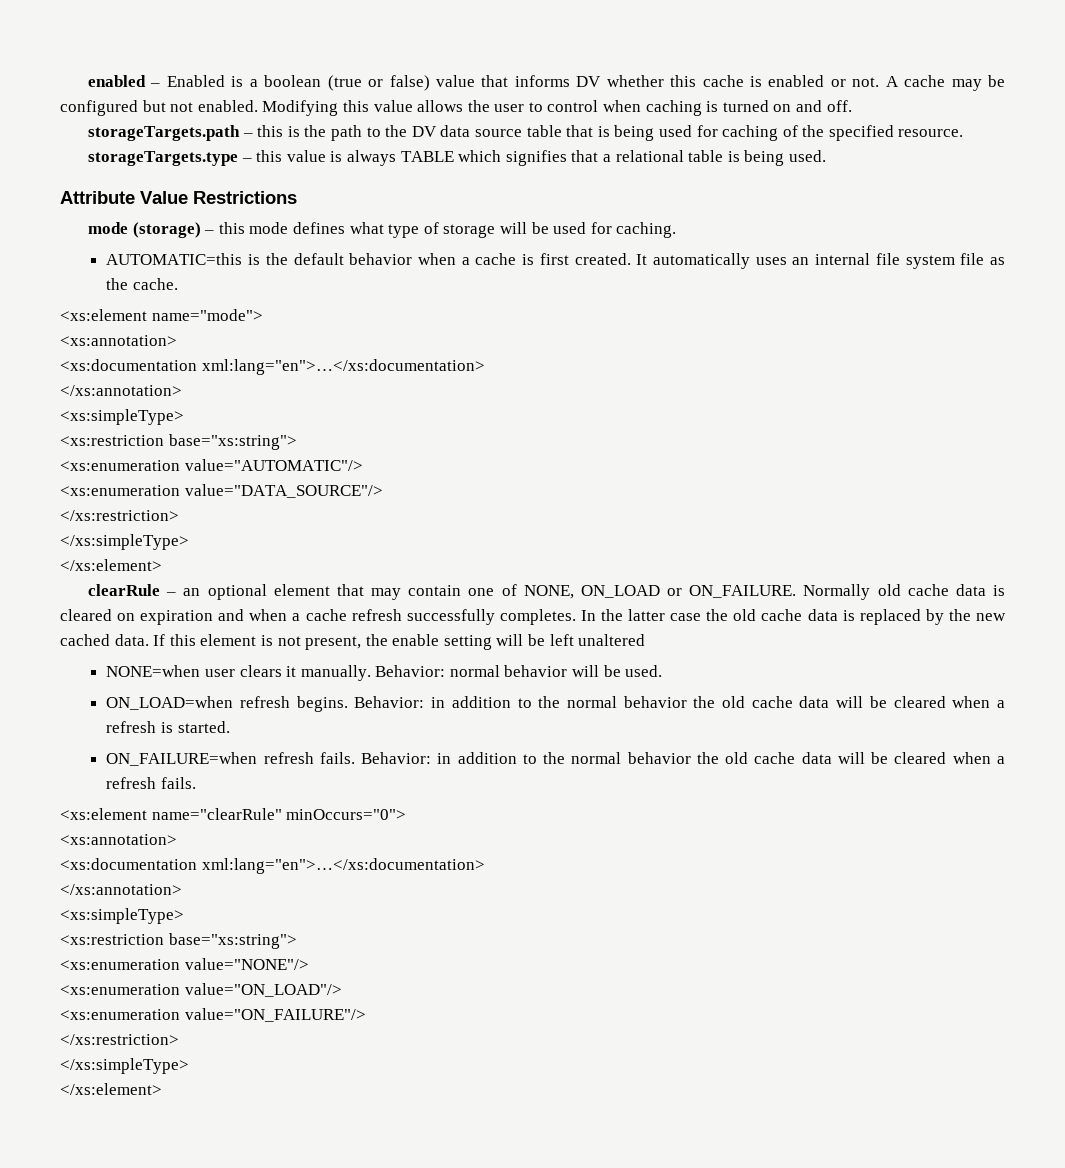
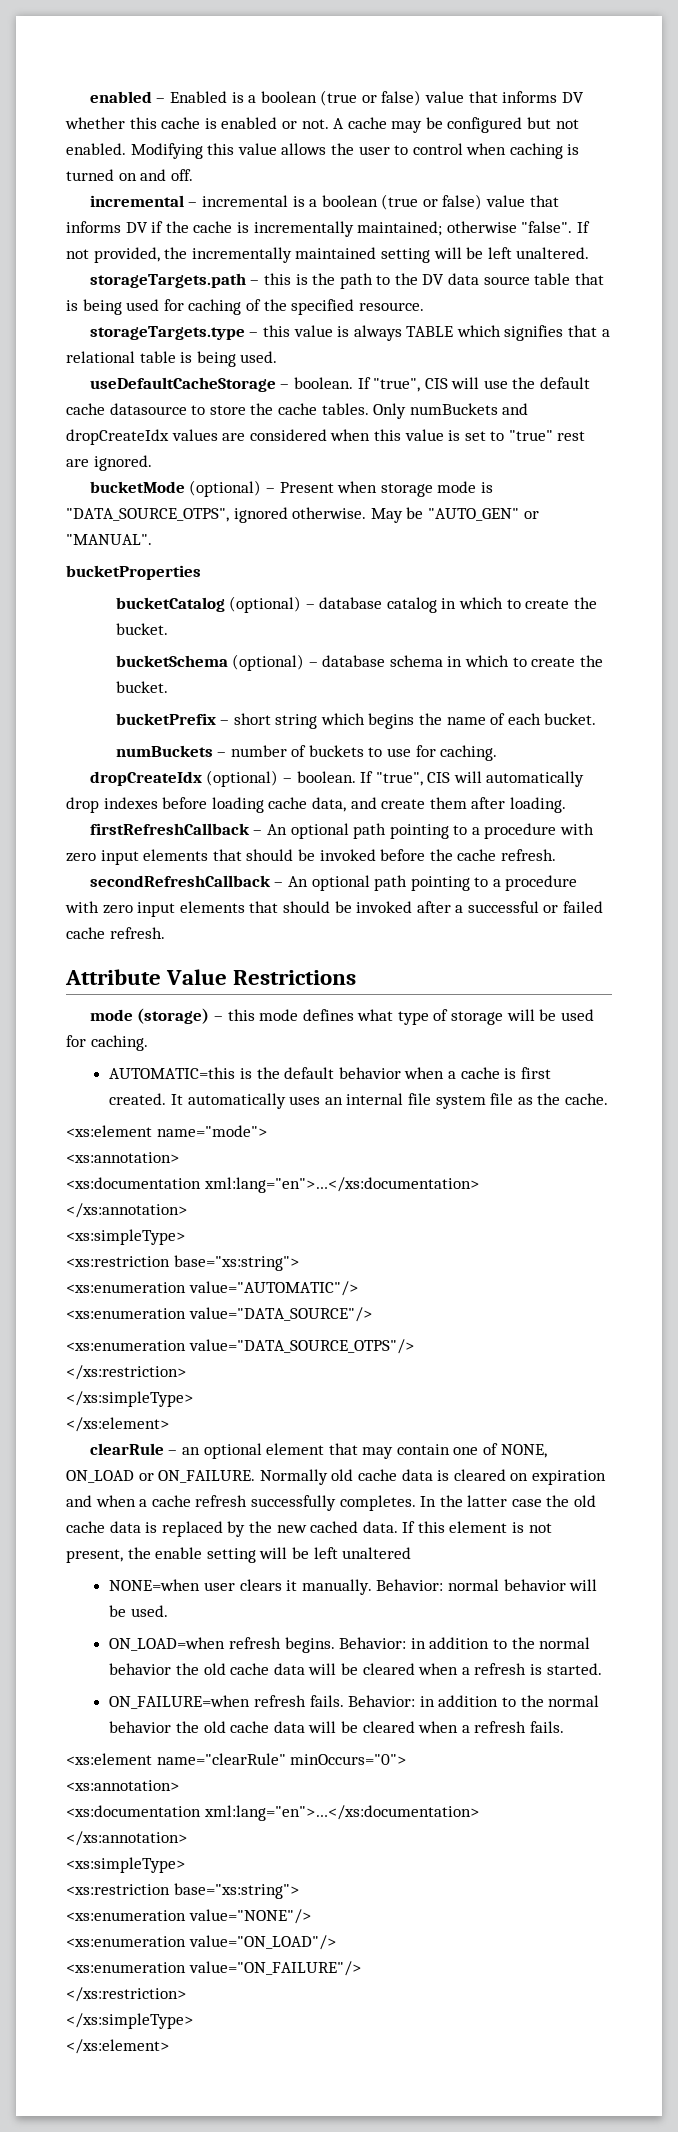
(852, 106) none -> [89,194,559,210] [66,221,590,237] [66,247,590,263] // incremental – incremental is a boolean (true or false) value that informs DV if the cache is incrementally maintained; otherwise "false". If not provided, the incrementally maintained setting will be left unaltered.
(826, 156) none -> [89,377,591,392] [66,403,529,419] [66,429,586,445] [66,455,152,471] [89,480,493,497] [66,507,539,523] [66,534,152,545] [66,565,201,580] [115,596,597,613] [115,623,168,635] [115,654,603,671] [115,681,168,693] [115,713,597,729] [115,745,498,761] [89,770,585,787] [66,797,566,813] [89,823,595,839] [66,849,556,865] [89,875,578,891] [65,901,604,917] [66,927,165,939] // useDefaultCacheStorage – boolean. If "true", CIS will use the default cache datasource to store the cache tables. Only numBuckets and dropCreateIdx values are considered when this value is set to "true" rest are ignored. // bucketMode (optional) – Present when storage mode is "DATA_SOURCE_OTPS", ignored otherwise. May be "AUTO_GEN" or "MANUAL". // bucketProperties // bucketCatalog (optional) – database catalog in which to create the bucket. // bucketSchema (optional) – database schema in which to create the bucket. // bucketPrefix – short string which begins the name of each bucket. // numBuckets – number of buckets to use for caching. // dropCreateIdx (optional) – boolean. If "true", CIS will automatically drop indexes before loading cache data, and create them after loading. // firstRefreshCallback – An optional path pointing to a procedure with zero input elements that should be invoked before the cache refresh. // secondRefreshCallback – An optional path pointing to a procedure with zero input elements that should be invoked after a successful or failed cache refresh.
(383, 491) none -> [66,1339,414,1354] // <xs:enumeration value="DATA_SOURCE_OTPS"/>

